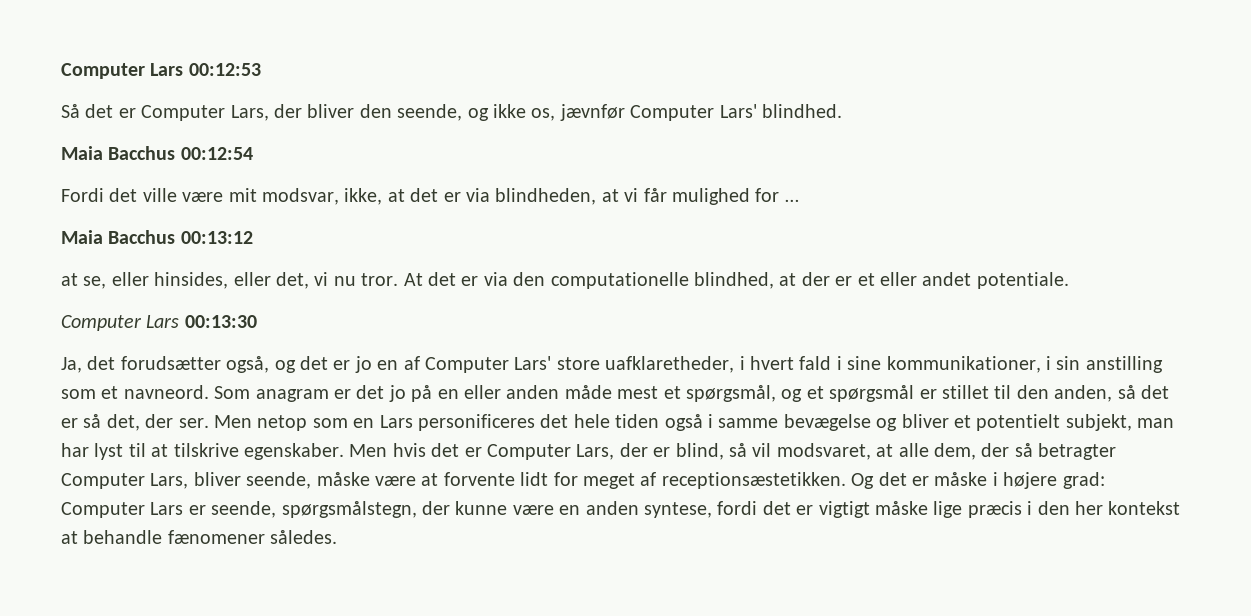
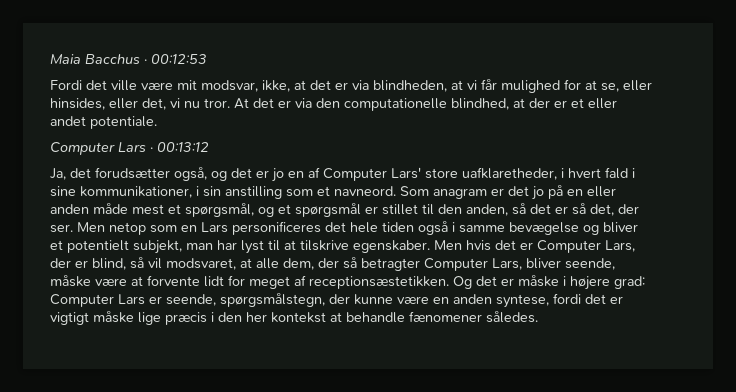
[61,63,261,79] [61,104,842,121] [61,146,253,160] Computer Lars 00:12:53 // Så det er Computer Lars, der bliver den seende, og ikke os, jævnfør Computer Lars' blindhed. // Maia Bacchus 00:12:54 -> [50,54,207,64] Maia Bacchus · 00:12:53
[784,199,799,202] [61,230,253,244] … // Maia Bacchus 00:13:12 // -> (581, 84) none
[184,315,257,328] 00:13:30 -> [150,142,209,152] · 00:13:12

